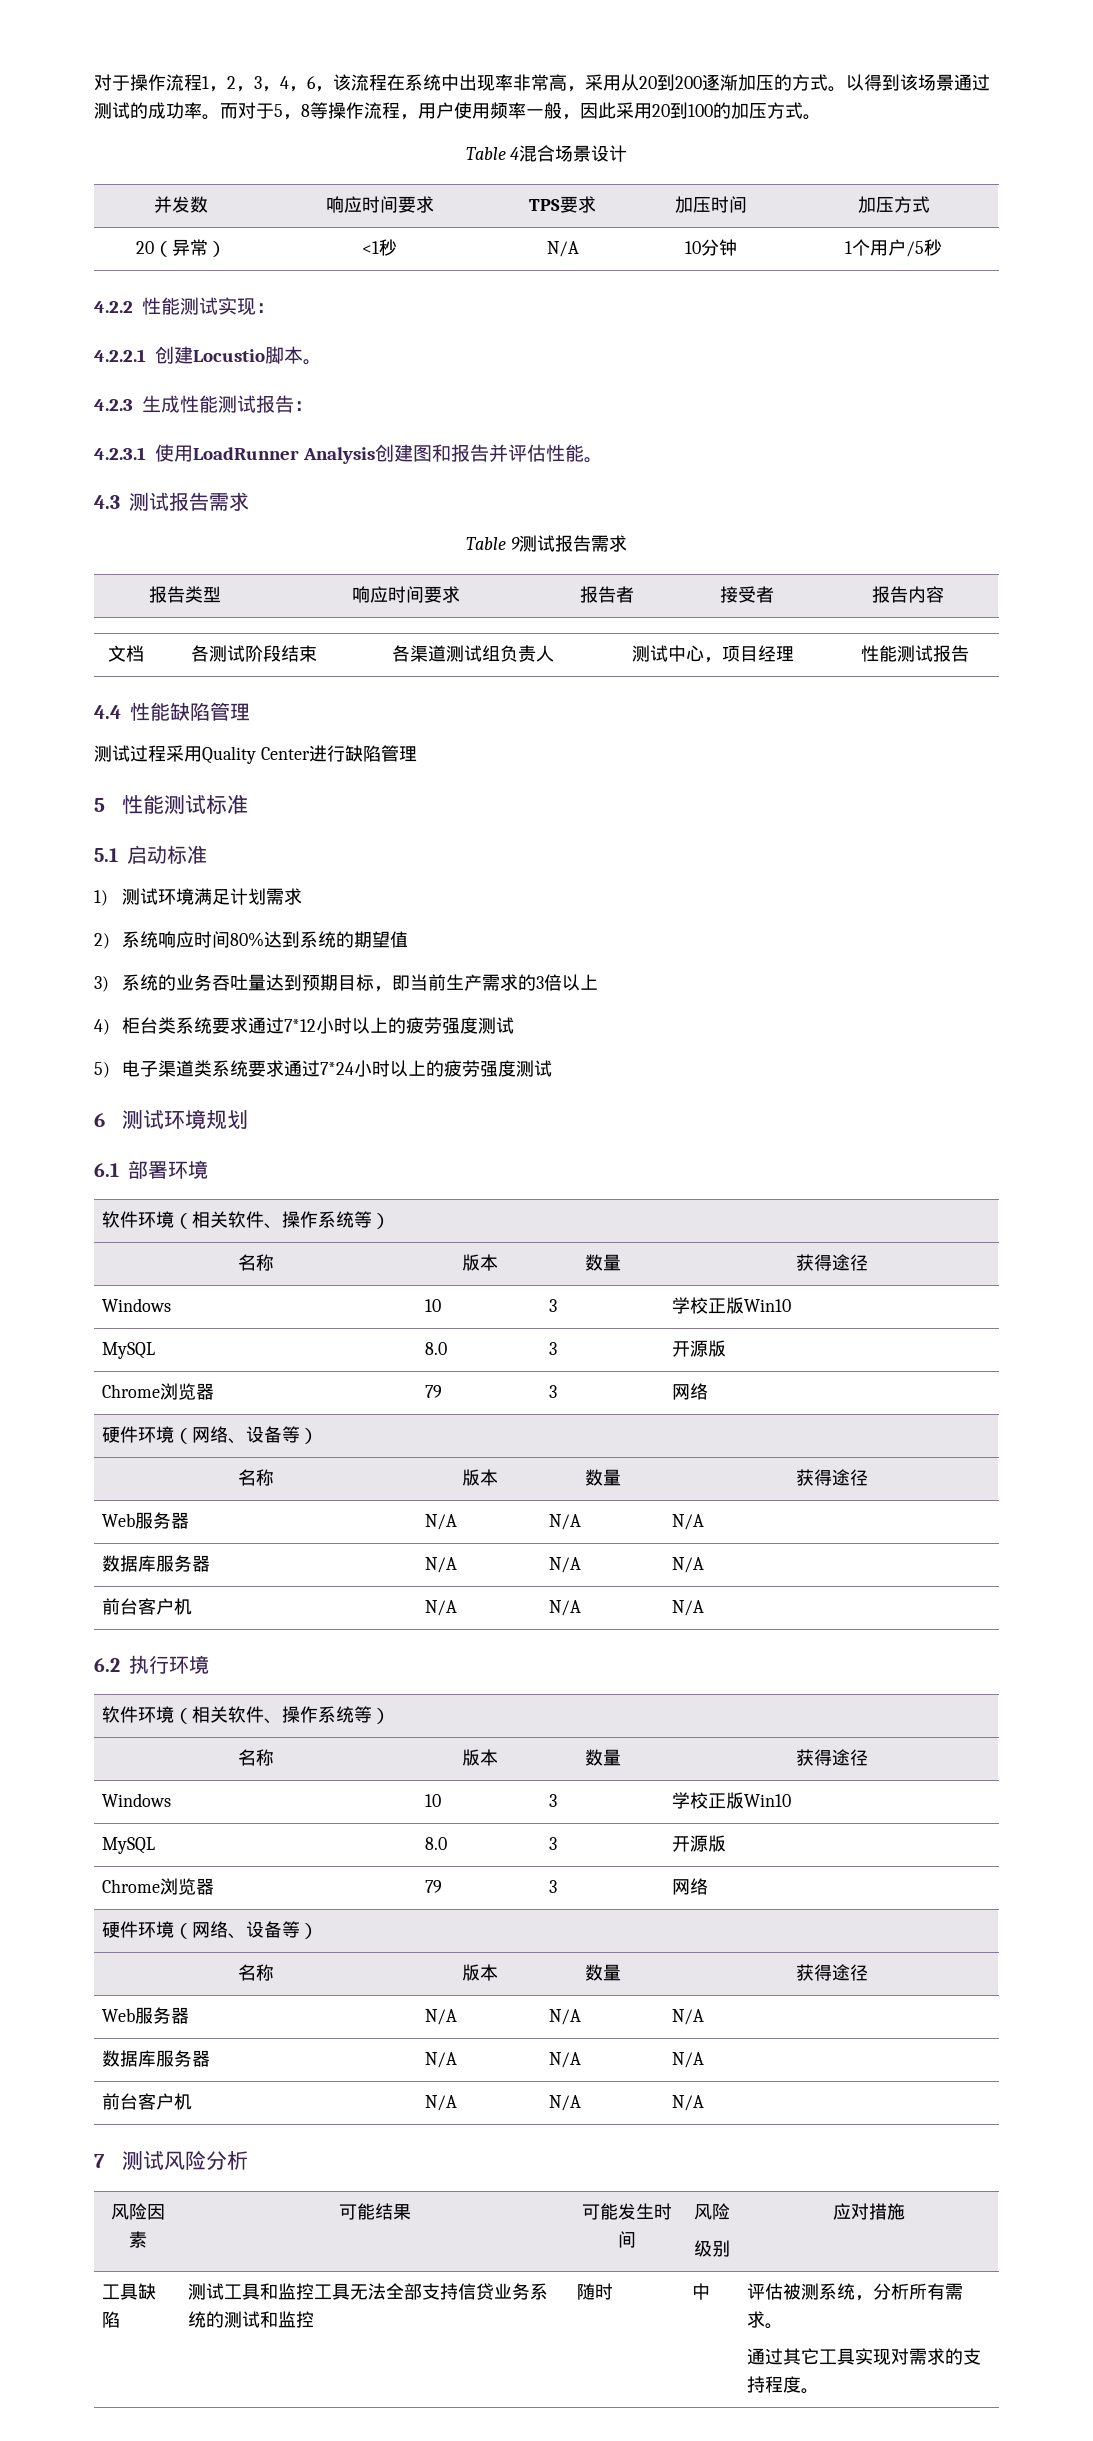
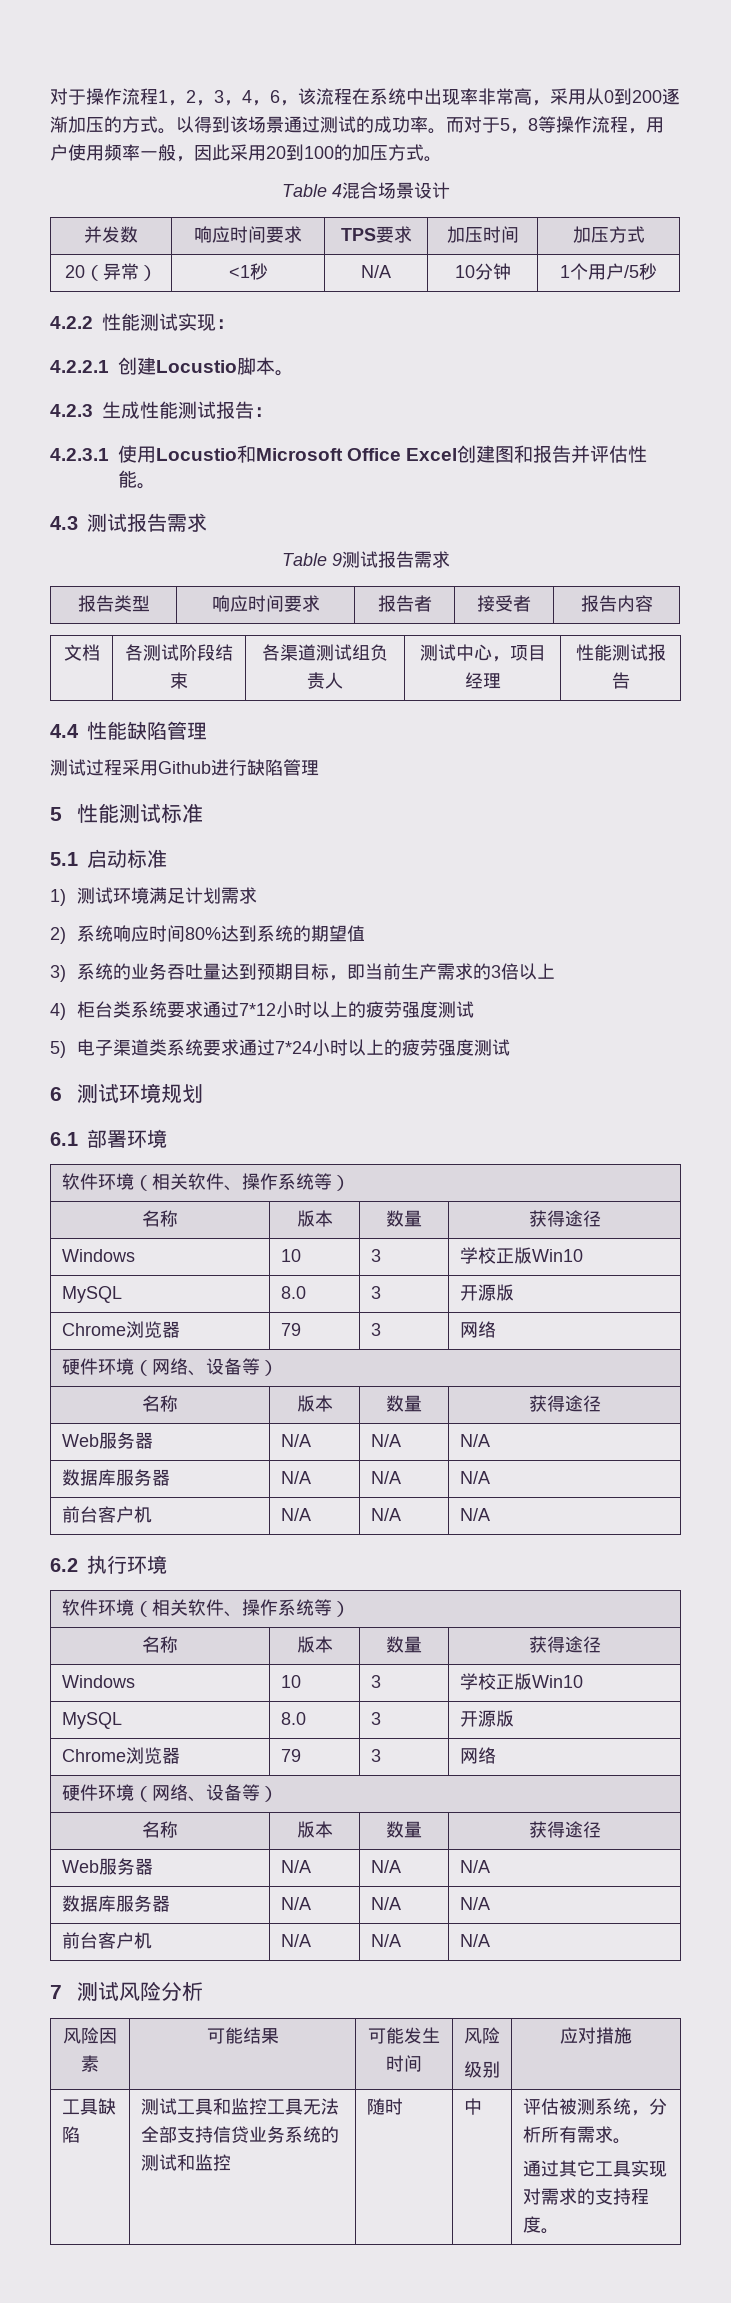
[639,76,657,89] 20 -> [604,90,614,103] 0
[193,447,376,464] LoadRunner Analysis -> [156,445,458,463] Locustio和Microsoft Office Excel
[202,746,310,764] Quality Center -> [158,761,211,774] Github

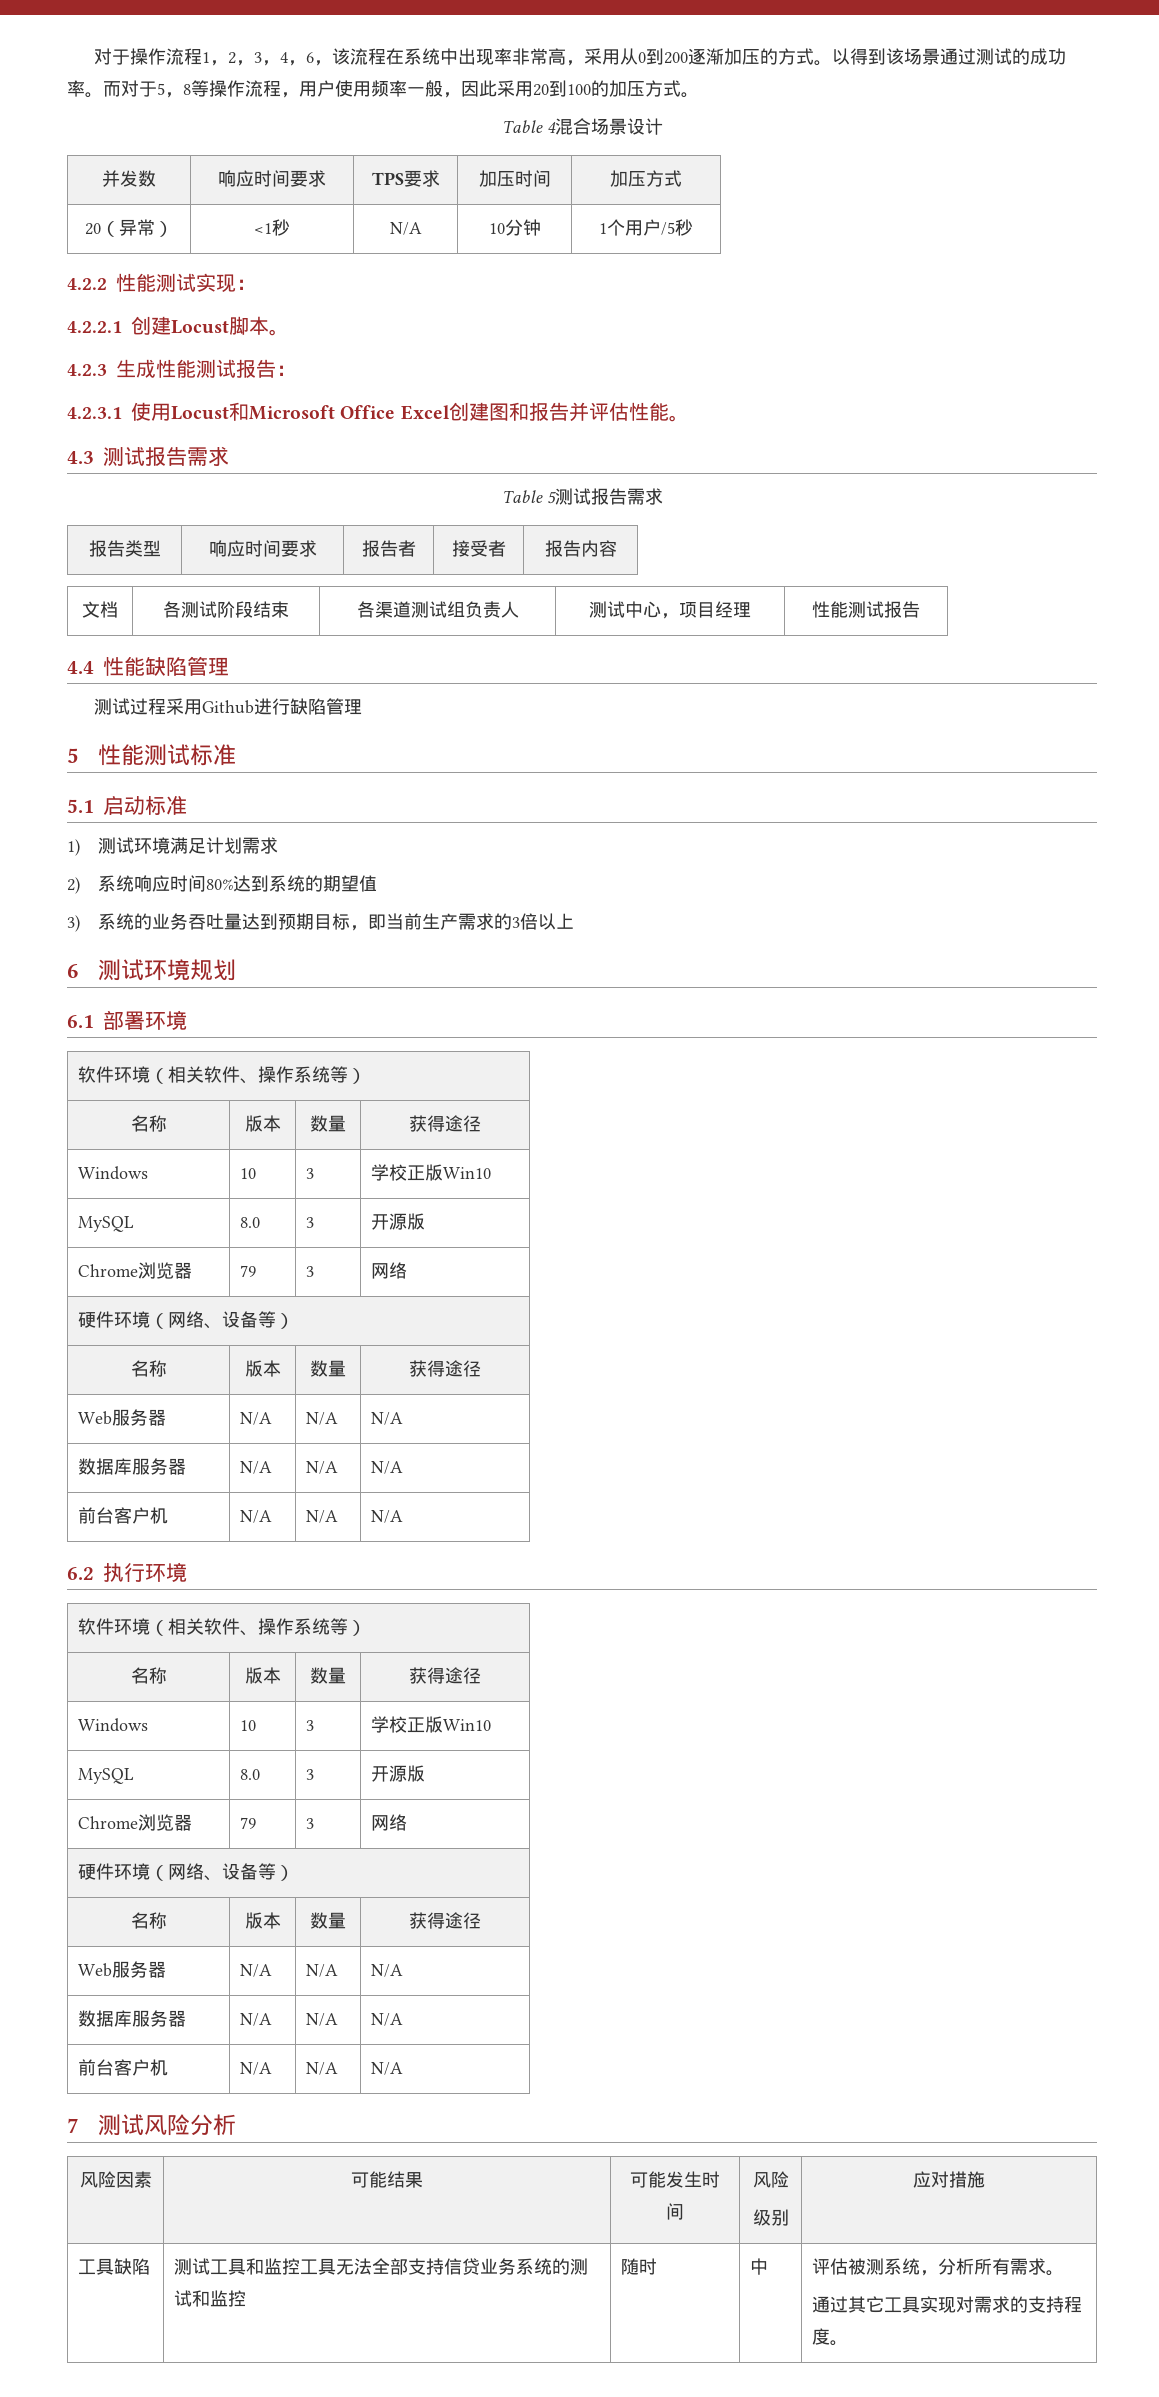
[156,360,237,373] Locustio -> [171,320,229,334] Locust
[156,448,237,461] Locustio -> [171,406,229,420] Locust
[331,553,342,566] 9 -> [546,492,556,504] 5
[50,1001,474,1020] [50,1039,510,1058] // 4)柜台类系统要求通过7*12小时以上的疲劳强度测试 // 5)电子渠道类系统要求通过7*24小时以上的疲劳强度测试 -> (575, 921) none

